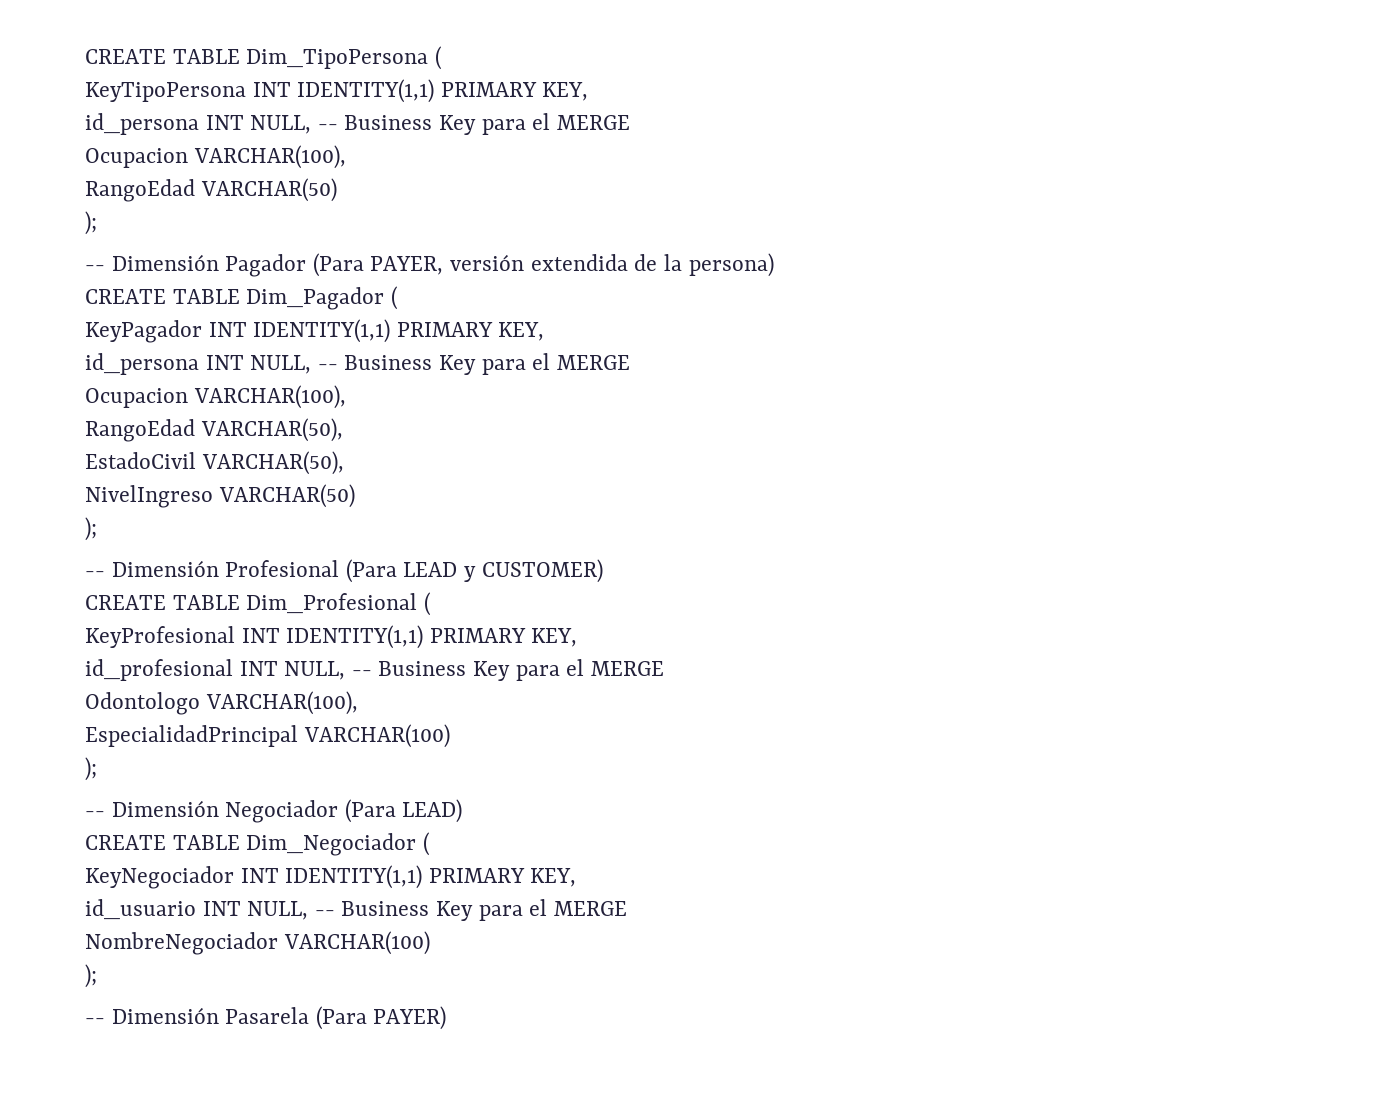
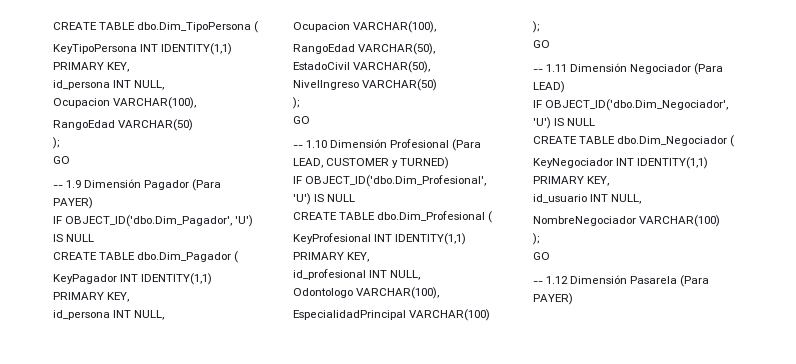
[85,49,429,69] CREATE TABLE Dim_TipoPersona -> [53,22,252,32] CREATE TABLE dbo.Dim_TipoPersona
[317,113,630,135] -- Business Key para el MERGE -> (165, 85) none
[85,265,105,271] // -- -> [53,156,70,164] [53,180,82,188] // GO // -- 1.9
[370,253,774,277] [85,287,385,310] PAYER, versión extendida de la persona) // CREATE TABLE Dim_Pagador -> [53,197,93,209] [53,215,254,227] [53,234,95,242] [53,252,232,262] PAYER) // IF OBJECT_ID('dbo.Dim_Pagador', 'U') IS NULL // CREATE TABLE dbo.Dim_Pagador
[317,353,630,375] -- Business Key para el MERGE -> (165, 315) none
[85,571,105,577] // -- -> [293,116,310,124] [293,140,328,148] // GO // -- 1.10
[403,559,603,583] [85,593,418,614] LEAD y CUSTOMER) // CREATE TABLE Dim_Profesional -> [293,157,450,169] [293,175,487,187] [293,193,356,205] [293,211,486,221] LEAD, CUSTOMER y TURNED) // IF OBJECT_ID('dbo.Dim_Profesional', 'U') IS NULL // CREATE TABLE dbo.Dim_Profesional
[351,659,664,681] -- Business Key para el MERGE -> (421, 275) none
[85,811,105,817] // -- -> [533,40,550,48] [533,64,568,72] // GO // -- 1.11
[85,833,417,856] // CREATE TABLE Dim_Negociador -> [533,99,729,111] [533,117,596,129] [533,136,728,146] // IF OBJECT_ID('dbo.Dim_Negociador', 'U') IS NULL // CREATE TABLE dbo.Dim_Negociador
[314,899,627,921] -- Business Key para el MERGE -> (642, 199) none
[85,1018,105,1024] // -- -> [533,252,550,260] [533,276,569,284] // GO // -- 1.12

